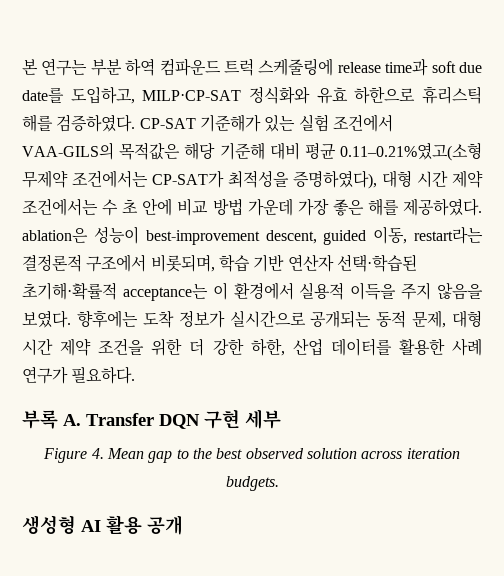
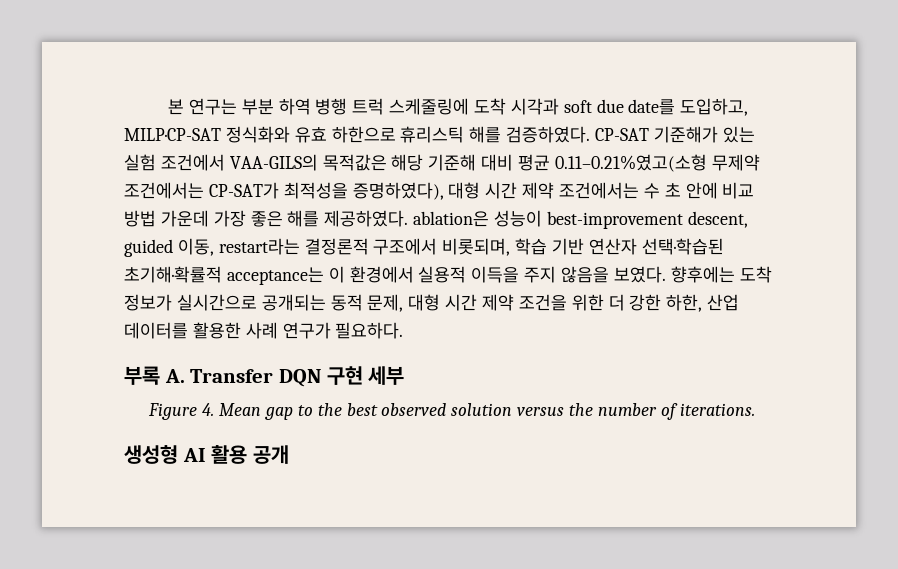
[159,58,221,76] 컴파운드 -> [315,98,348,115] 병행
[337,59,429,76] release time과 -> [474,98,559,115] 도착 시각과
[361,448,460,459] [225,476,279,491] across iteration budgets. -> [517,403,755,420] versus the number of iterations.

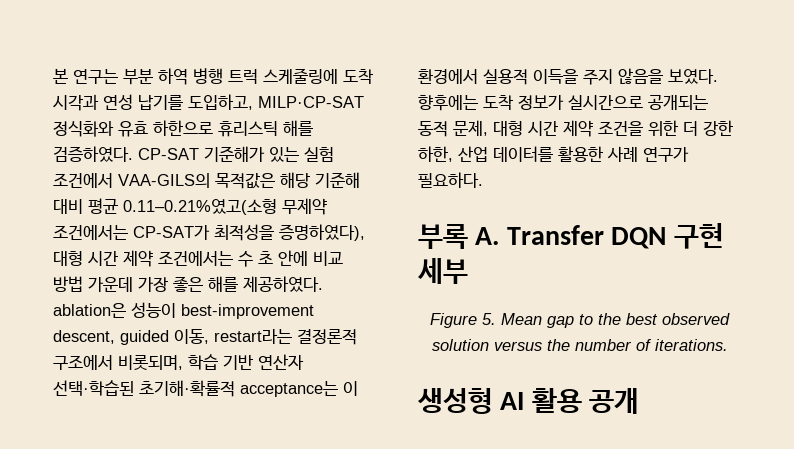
[563,99,676,115] soft due date를 -> [103,94,183,110] 연성 납기를
[202,403,215,416] 4. -> [482,313,496,325] 5.

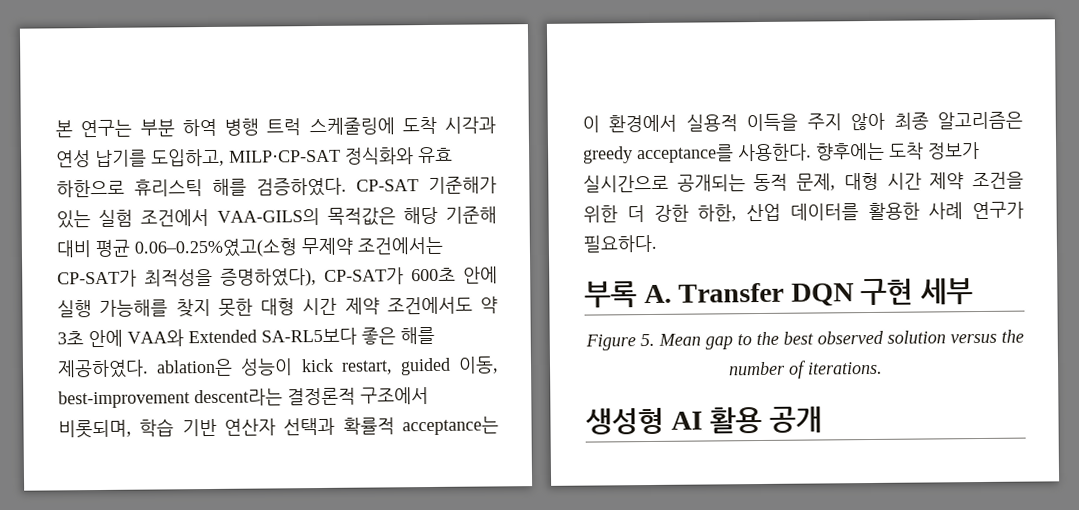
[123,199,277,215] 0.11–0.21%였고(소형 -> [134,238,298,258] 0.06–0.25%였고(소형
[53,250,343,267] [53,276,168,292] 대형 시간 제약 조건에서는 수 초 안에 비교 방법 가운데 가장 -> [324,266,498,285] [57,296,498,318] [57,327,357,348] CP-SAT가 600초 안에 실행 가능해를 찾지 못한 대형 시간 제약 조건에서도 약 3초 안에 VAA와 Extended SA-RL5보다
[181,304,314,319] [53,329,292,345] best-improvement descent, guided 이동, restart라는 -> [300,356,500,376] [58,388,283,409] kick restart, guided 이동, best-improvement descent라는
[53,380,235,397] 선택·학습된 초기해·확률적 -> [283,417,395,436] 선택과 확률적
[618,68,718,84] 않음을 보였다. -> [850,111,1023,131] [583,143,812,164] 않아 최종 알고리즘은 greedy acceptance를 사용한다.

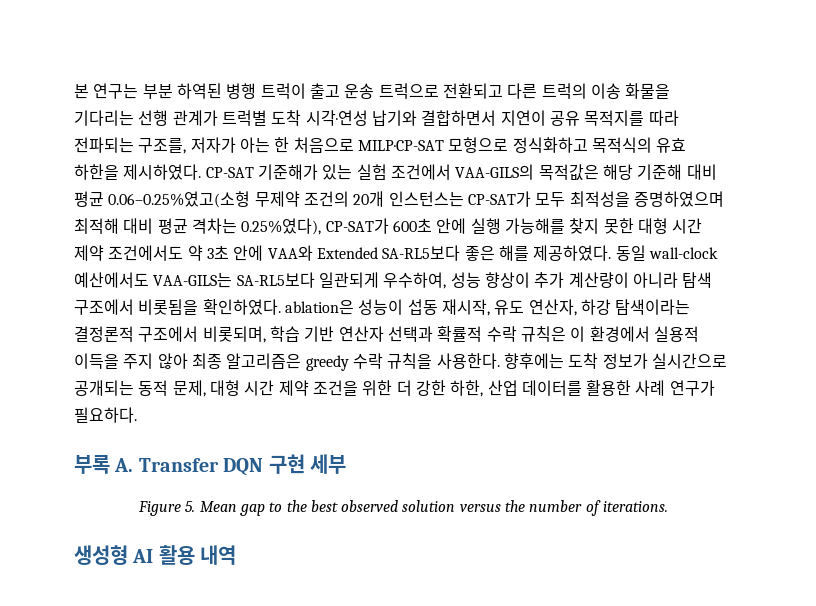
[181,116,496,137] [56,146,453,168] [56,177,347,198] 하역 병행 트럭 스케줄링에 도착 시각과 연성 납기를 도입하고, MILP·CP-SAT 정식화와 유효 하한으로 휴리스틱 해를 검증하였다. -> [176,83,671,99] [74,110,679,126] [74,137,687,154] [74,164,202,180] 하역된 병행 트럭이 출고 운송 트럭으로 전환되고 다른 트럭의 이송 화물을 기다리는 선행 관계가 트럭별 도착 시각·연성 납기와 결합하면서 지연이 공유 목적지를 따라 전파되는 구조를, 저자가 아는 한 처음으로 MILP·CP-SAT 모형으로 정식화하고 목적식의 유효 하한을 제시하였다.
[357,236,443,255] [57,268,317,288] 조건에서는 CP-SAT가 최적성을 증명하였다), -> [303,191,724,207] [74,218,322,235] 조건의 20개 인스턴스는 CP-SAT가 모두 최적성을 증명하였으며 최적해 대비 평균 격차는 0.25%였다),
[156,356,500,377] [58,388,283,409] ablation은 성능이 kick restart, guided 이동, best-improvement descent라는 -> [615,245,718,261] [74,272,713,289] [74,299,691,316] 동일 wall-clock 예산에서도 VAA-GILS는 SA-RL5보다 일관되게 우수하여, 성능 향상이 추가 계산량이 아니라 탐색 구조에서 비롯됨을 확인하였다. ablation은 성능이 섭동 재시작, 유도 연산자, 하강 탐색이라는
[402,416,499,436] acceptance는 -> [486,326,566,342] 수락 규칙은
[637,144,734,164] acceptance를 -> [352,353,433,369] 수락 규칙을
[768,406,822,433] 공개 -> [200,545,237,565] 내역

